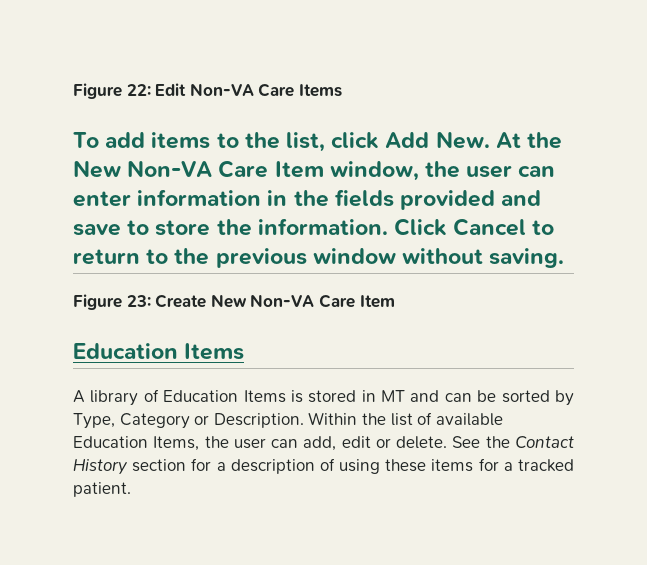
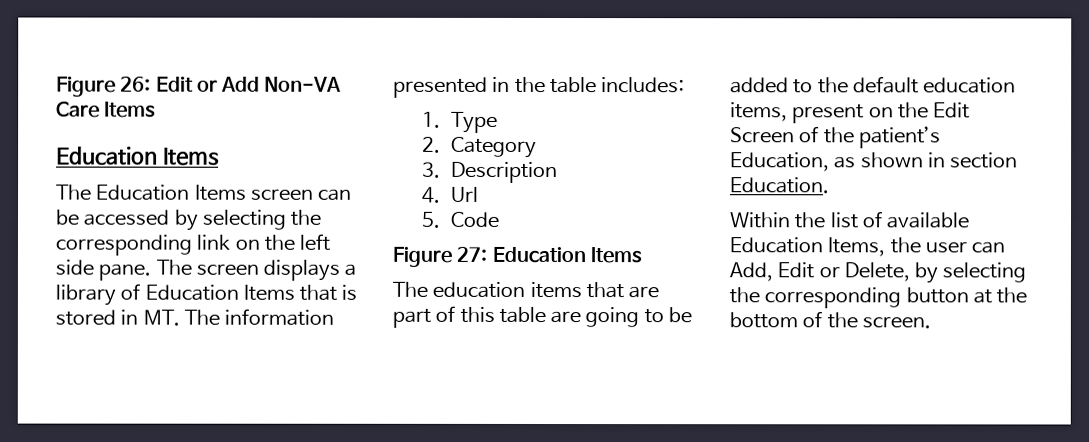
[73,83,187,99] Figure 22: Edit -> [56,76,261,97] Figure 26: Edit or Add
[73,131,563,152] [73,160,556,181] [73,189,542,210] [73,218,555,236] [73,248,565,268] [73,294,395,310] [73,343,245,360] [73,390,85,403] To add items to the list, click Add New. At the New Non-VA Care Item window, the user can enter information in the fields provided and save to store the information. Click Cancel to return to the previous window without saving. // Figure 23: Create New Non-VA Care Item // Education Items // A -> [56,146,220,166] [56,184,353,201] [55,209,323,231] [55,233,331,256] [55,259,357,281] Education Items // The Education Items screen can be accessed by selecting the corresponding link on the left side pane. The screen displays a
(286, 396) none -> [299,284,338,301] that
[381,390,574,406] [73,413,304,429] MT and can be sorted by Type, Category or Description. -> [142,308,335,326] [393,76,686,98] [422,111,499,133] [422,136,538,158] [422,161,559,184] [422,186,480,203] [421,211,501,228] [392,246,642,267] [392,281,660,299] [392,305,692,328] [730,76,1017,94] [730,102,971,124] [730,126,941,149] [730,152,1019,172] [730,177,830,194] MT. The information presented in the table includes: // 1. Type // 2. Category // 3. Description // 4. Url // 5. Code // Figure 27: Education Items // The education items that are part of this table are going to be added to the default education items, present on the Edit Screen of the patient’s Education, as shown in section Education. //
[303,436,574,451] [73,458,574,475] [73,482,131,497] add, edit or delete. See the Contact History section for a description of using these items for a tracked patient. -> [729,262,1027,284] [729,287,1028,309] [729,311,931,329] Add, Edit or Delete, by selecting the corresponding button at the bottom of the screen.

